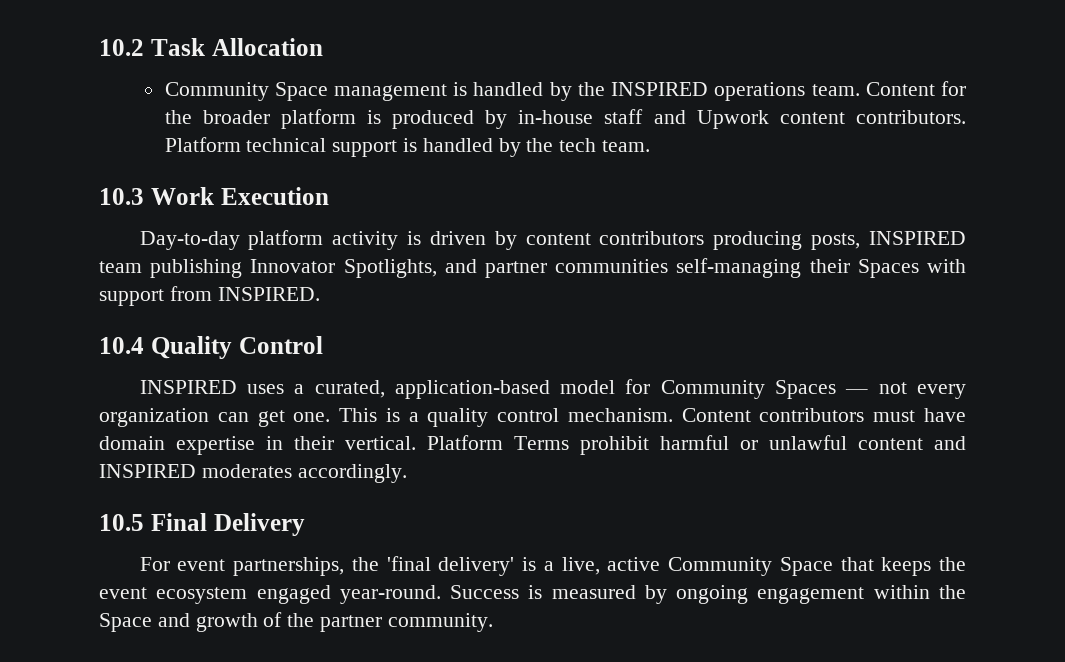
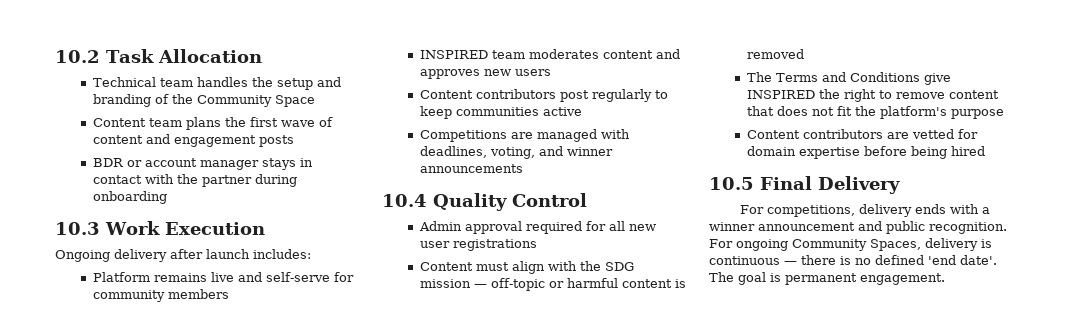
[164,81,966,101] [164,109,966,129] [164,137,650,157] [99,187,329,205] [139,230,966,250] [99,258,967,278] [99,286,320,306] [99,336,323,359] [139,379,967,399] [99,408,966,427] [99,435,966,455] [99,464,407,483] [99,513,305,536] [139,556,966,576] [99,585,966,604] [99,612,493,632] Community Space management is handled by the INSPIRED operations team. Content for the broader platform is produced by in-house staff and Upwork content contributors. Platform technical support is handled by the tech team. // 10.3 Work Execution // Day-to-day platform activity is driven by content contributors producing posts, INSPIRED team publishing Innovator Spotlights, and partner communities self-managing their Spaces with support from INSPIRED. // 10.4 Quality Control // INSPIRED uses a curated, application-based model for Community Spaces — not every organization can get one. This is a quality control mechanism. Content contributors must have domain expertise in their vertical. Platform Terms prohibit harmful or unlawful content and INSPIRED moderates accordingly. // 10.5 Final Delivery // For event partnerships, the 'final delivery' is a live, active Community Space that keeps the event ecosystem engaged year-round. Success is measured by ongoing engagement within the Space and growth of the partner community. -> [92,77,341,90] [92,94,315,107] [92,117,333,130] [92,134,294,147] [92,158,313,170] [92,174,297,187] [92,191,167,204] [55,221,265,235] [55,249,311,262] [92,272,354,282] [92,289,229,302] [419,49,680,59] [419,69,551,79] [419,89,668,102] [419,106,582,119] [419,129,630,142] [419,146,613,159] [419,164,523,173] [382,193,587,211] [418,221,656,234] [419,239,537,251] [419,261,634,274] [419,278,686,291] [746,49,804,59] [746,72,951,85] [746,89,999,102] [746,106,1004,119] [746,129,978,139] [746,146,985,159] [709,176,900,194] [739,204,990,217] [709,221,1007,234] [709,238,992,251] [709,255,997,265] [709,272,945,285] Technical team handles the setup and branding of the Community Space // Content team plans the first wave of content and engagement posts // BDR or account manager stays in contact with the partner during onboarding // 10.3 Work Execution // Ongoing delivery after launch includes: // Platform remains live and self-serve for community members // INSPIRED team moderates content and approves new users // Content contributors post regularly to keep communities active // Competitions are managed with deadlines, voting, and winner announcements // 10.4 Quality Control // Admin approval required for all new user registrations // Content must align with the SDG mission — off-topic or harmful content is removed // The Terms and Conditions give INSPIRED the right to remove content that does not fit the platform's purpose // Content contributors are vetted for domain expertise before being hired // 10.5 Final Delivery // For competitions, delivery ends with a winner announcement and public recognition. For ongoing Community Spaces, delivery is continuous — there is no defined 'end date'. The goal is permanent engagement.

